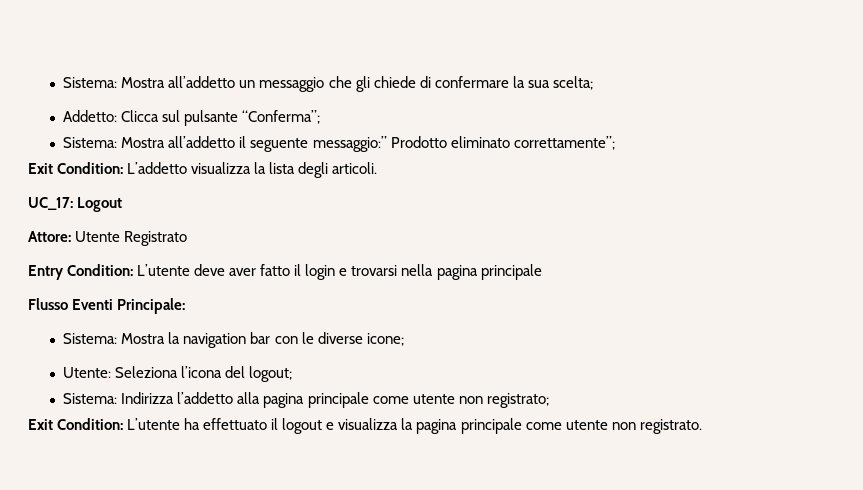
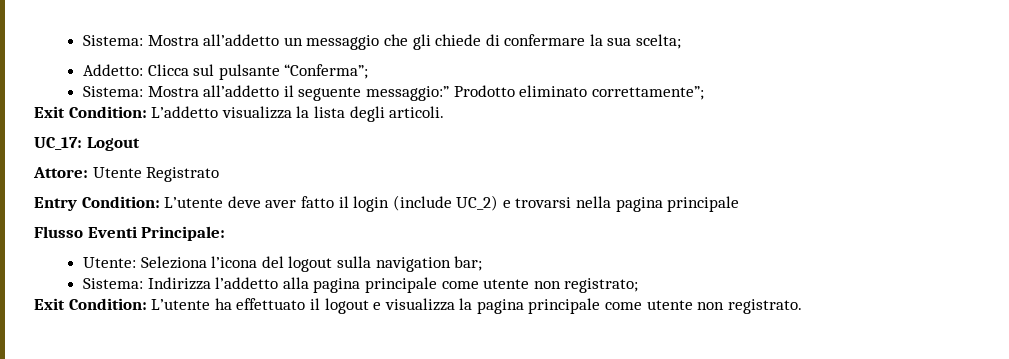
(336, 272) none -> [392,195,499,211] (include UC_2)
[63,332,404,348] // Sistema: Mostra la navigation bar con le diverse icone; -> (226, 233) none
[249,366,293,382] logout; -> [288,256,483,272] logout sulla navigation bar;

